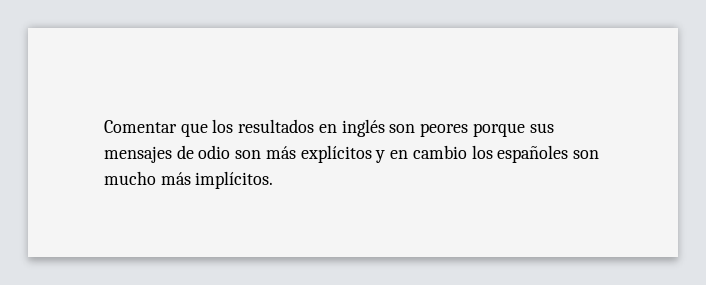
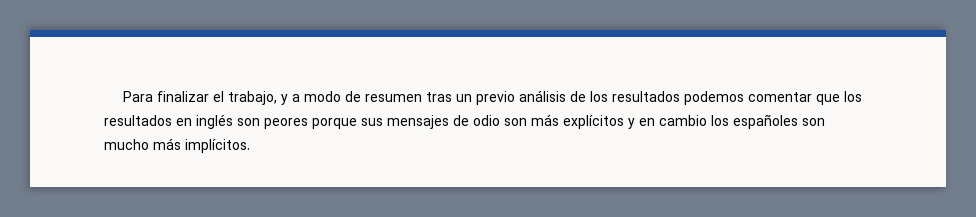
[104,120,177,133] Comentar -> [122,90,812,105] Para finalizar el trabajo, y a modo de resumen tras un previo análisis de los resultados podemos comentar

